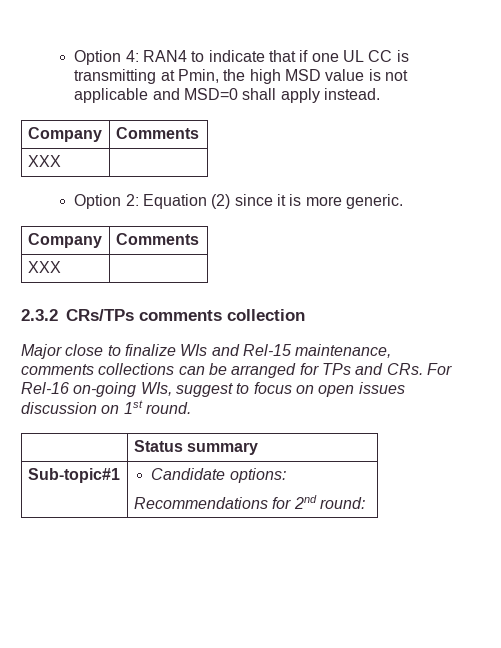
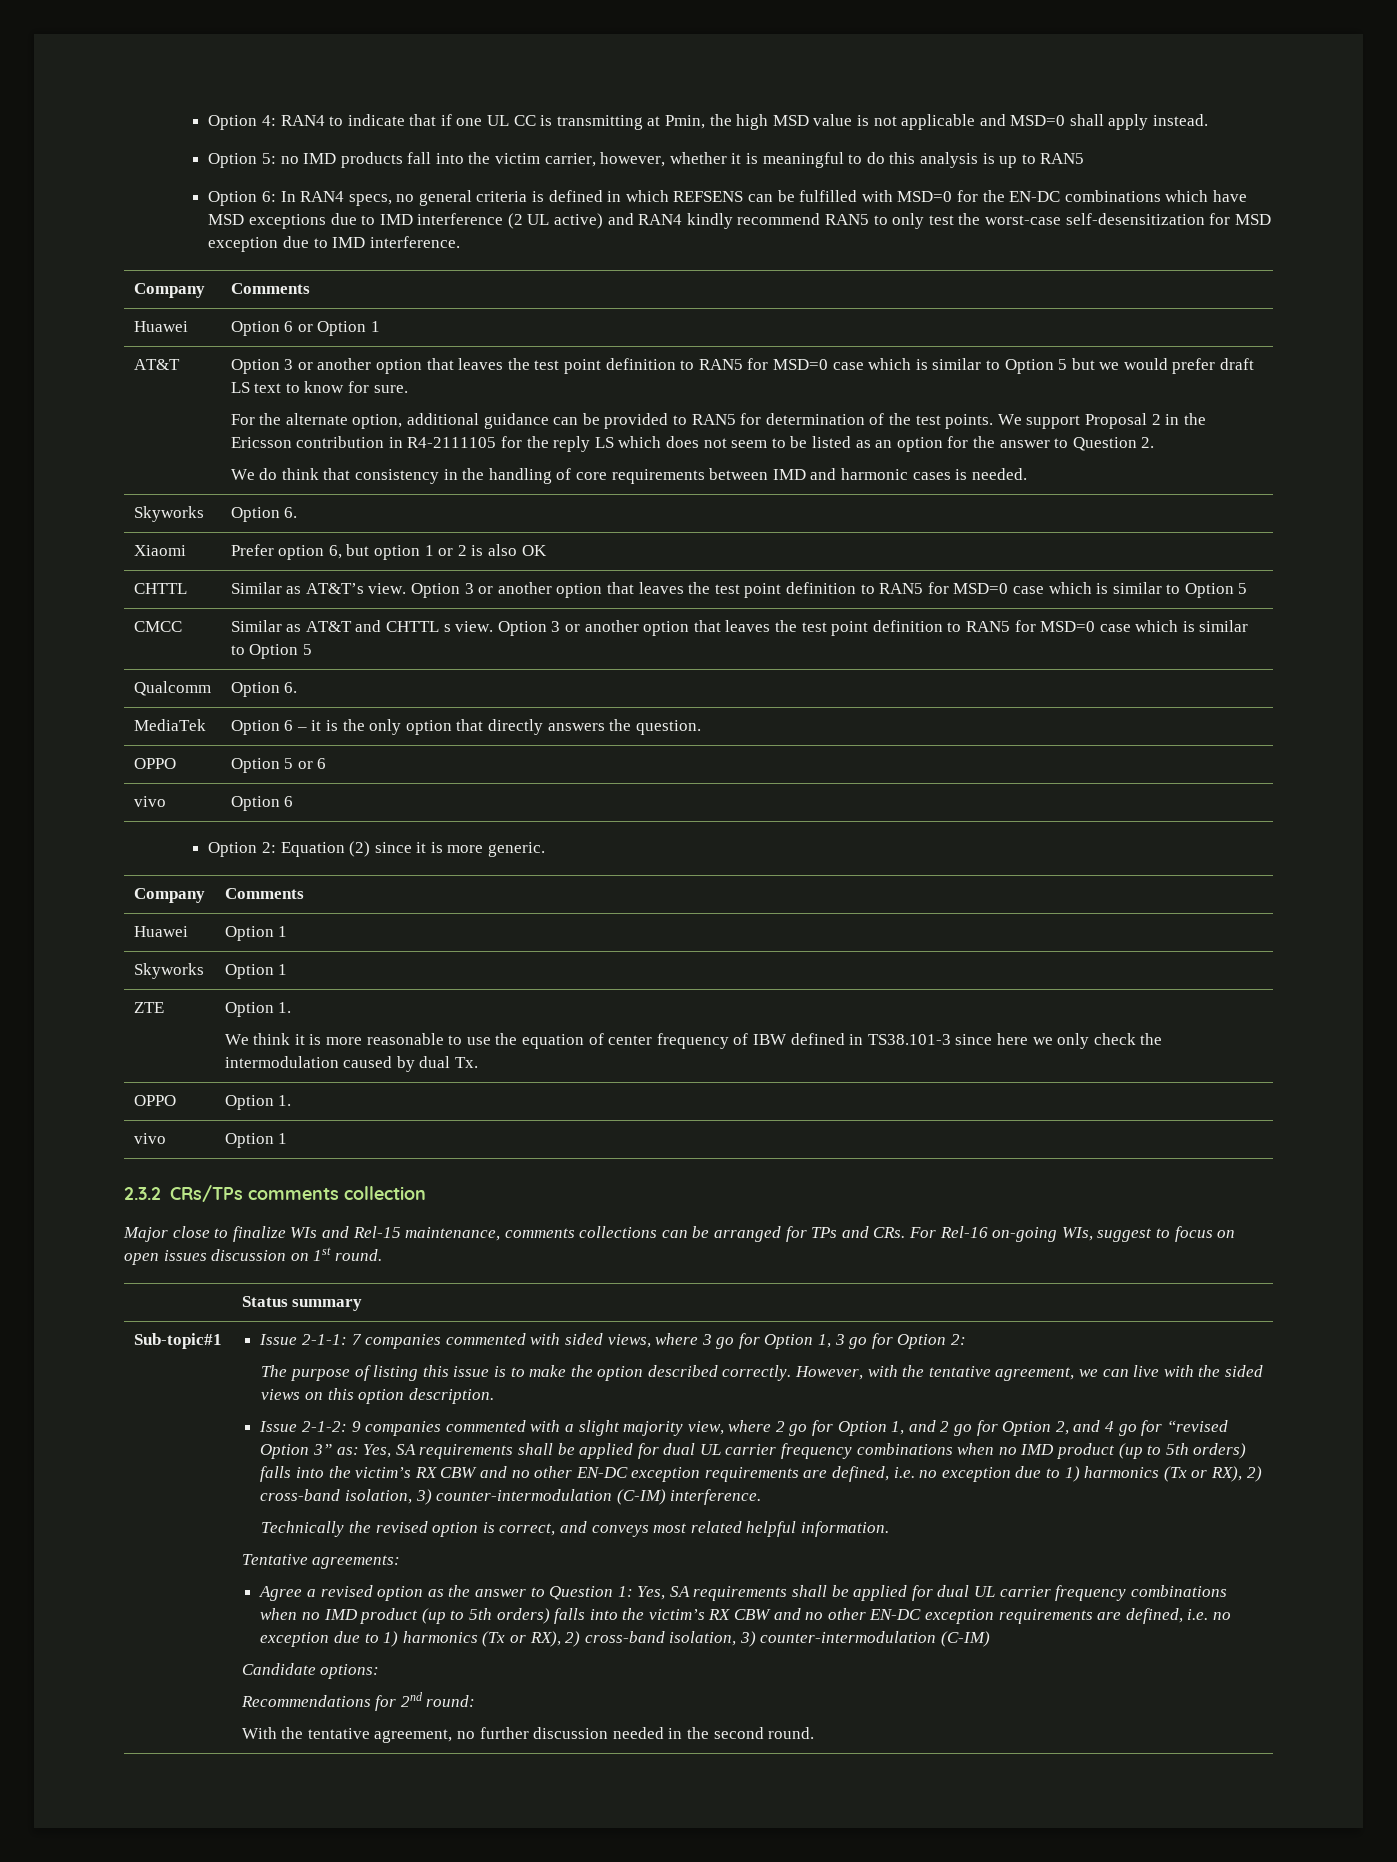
[27,127,102,142] [115,127,199,139] [27,155,61,167] // Company | Comments // XXX | -> [208,152,1085,168] [208,190,1247,206] [208,213,1271,229] [208,236,460,252] [133,283,205,298] [230,283,310,294] [133,321,188,332] [230,321,381,336] [133,359,180,370] [230,358,1255,374] [230,381,408,393] [230,413,1206,429] [230,436,1155,452] [230,468,1027,484] [133,506,204,522] [230,507,298,522] [133,545,186,556] [230,544,547,560] [133,583,187,594] [230,582,1248,598] [133,621,182,632] [230,620,1249,636] [230,644,312,659] [133,681,211,696] [230,682,298,697] [133,719,206,731] [230,719,701,735] [133,758,176,769] [230,758,327,773] [133,796,166,807] [230,796,294,811] // Option 5: no IMD products fall into the victim carrier, however, whether it is meaningful to do this analysis is up to RAN5 // Option 6: In RAN4 specs, no general criteria is defined in which REFSENS can be fulfilled with MSD=0 for the EN-DC combinations which have MSD exceptions due to IMD interference (2 UL active) and RAN4 kindly recommend RAN5 to only test the worst-case self-desensitization for MSD exception due to IMD interference. // Company | Comments // Huawei | Option 6 or Option 1 // AT&T | Option 3 or another option that leaves the test point definition to RAN5 for MSD=0 case which is similar to Option 5 but we would prefer draft LS text to know for sure. // For the alternate option, additional guidance can be provided to RAN5 for determination of the test points. We support Proposal 2 in the Ericsson contribution in R4-2111105 for the reply LS which does not seem to be listed as an option for the answer to Question 2. // We do think that consistency in the handling of core requirements between IMD and harmonic cases is needed. // Skyworks | Option 6. // Xiaomi | Prefer option 6, but option 1 or 2 is also OK // CHTTL | Similar as AT&T’s view. Option 3 or another option that leaves the test point definition to RAN5 for MSD=0 case which is similar to Option 5 // CMCC | Similar as AT&T and CHTTL s view. Option 3 or another option that leaves the test point definition to RAN5 for MSD=0 case which is similar to Option 5 // Qualcomm | Option 6. // MediaTek | Option 6 – it is the only option that directly answers the question. // OPPO | Option 5 or 6 // vivo | Option 6
[27,261,61,273] XXX | -> [133,926,188,937] [224,926,288,941] [133,963,204,979] [224,964,288,979] [133,1002,164,1013] [224,1002,292,1017] [224,1033,1163,1049] [224,1056,479,1072] [133,1095,176,1106] [224,1095,292,1110] [133,1133,166,1144] [224,1133,288,1148] Huawei | Option 1 // Skyworks | Option 1 // ZTE | Option 1. // We think it is more reasonable to use the equation of center frequency of IBW defined in TS38.101-3 since here we only check the intermodulation caused by dual Tx. // OPPO | Option 1. // vivo | Option 1
(120, 475) none -> [259,1333,967,1349] [261,1365,1263,1381] [261,1388,494,1404] [259,1420,1228,1436] [260,1443,1247,1459] [260,1466,1262,1482] [260,1489,762,1505] [261,1521,889,1537] [241,1554,401,1569] [259,1585,1227,1601] [260,1608,1231,1624] [260,1631,991,1647] Issue 2-1-1: 7 companies commented with sided views, where 3 go for Option 1, 3 go for Option 2: // The purpose of listing this issue is to make the option described correctly. However, with the tentative agreement, we can live with the sided views on this option description. // Issue 2-1-2: 9 companies commented with a slight majority view, where 2 go for Option 1, and 2 go for Option 2, and 4 go for “revised Option 3” as: Yes, SA requirements shall be applied for dual UL carrier frequency combinations when no IMD product (up to 5th orders) falls into the victim’s RX CBW and no other EN-DC exception requirements are defined, i.e. no exception due to 1) harmonics (Tx or RX), 2) cross-band isolation, 3) counter-intermodulation (C-IM) interference. // Technically the revised option is correct, and conveys most related helpful information. // Tentative agreements: // Agree a revised option as the answer to Question 1: Yes, SA requirements shall be applied for dual UL carrier frequency combinations when no IMD product (up to 5th orders) falls into the victim’s RX CBW and no other EN-DC exception requirements are defined, i.e. no exception due to 1) harmonics (Tx or RX), 2) cross-band isolation, 3) counter-intermodulation (C-IM) //
(365, 503) none -> [241,1727,815,1743] // With the tentative agreement, no further discussion needed in the second round.

